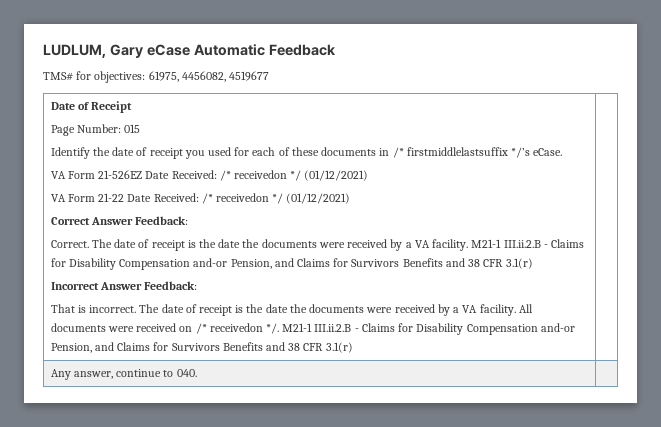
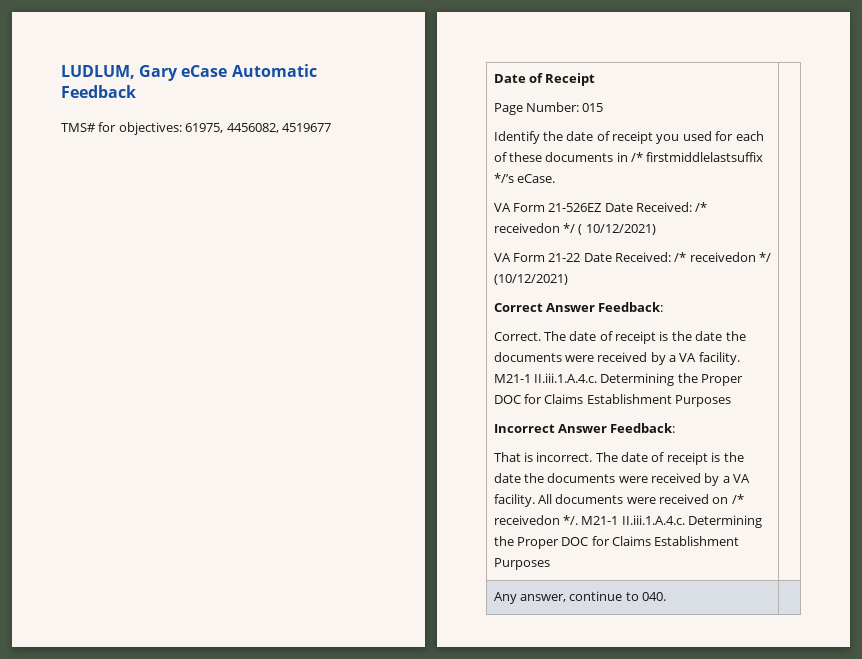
[304,170,369,181] (01/12/2021) -> [578,224,656,235] ( 10/12/2021)
[286,193,351,204] (01/12/2021) -> [493,274,568,285] (10/12/2021)
[503,239,585,248] [50,258,533,270] III.ii.2.B - Claims for Disability Compensation and-or Pension, and Claims for Survivors Benefits and 38 CFR 3.1(r) -> [533,373,743,386] [493,394,731,407] II.iii.1.A.4.c. Determining the Proper DOC for Claims Establishment Purposes
[314,323,575,335] [50,342,353,353] III.ii.2.B - Claims for Disability Compensation and-or Pension, and Claims for Survivors Benefits and 38 CFR 3.1(r) -> [621,515,762,528] [493,536,740,549] [493,558,550,570] II.iii.1.A.4.c. Determining the Proper DOC for Claims Establishment Purposes

